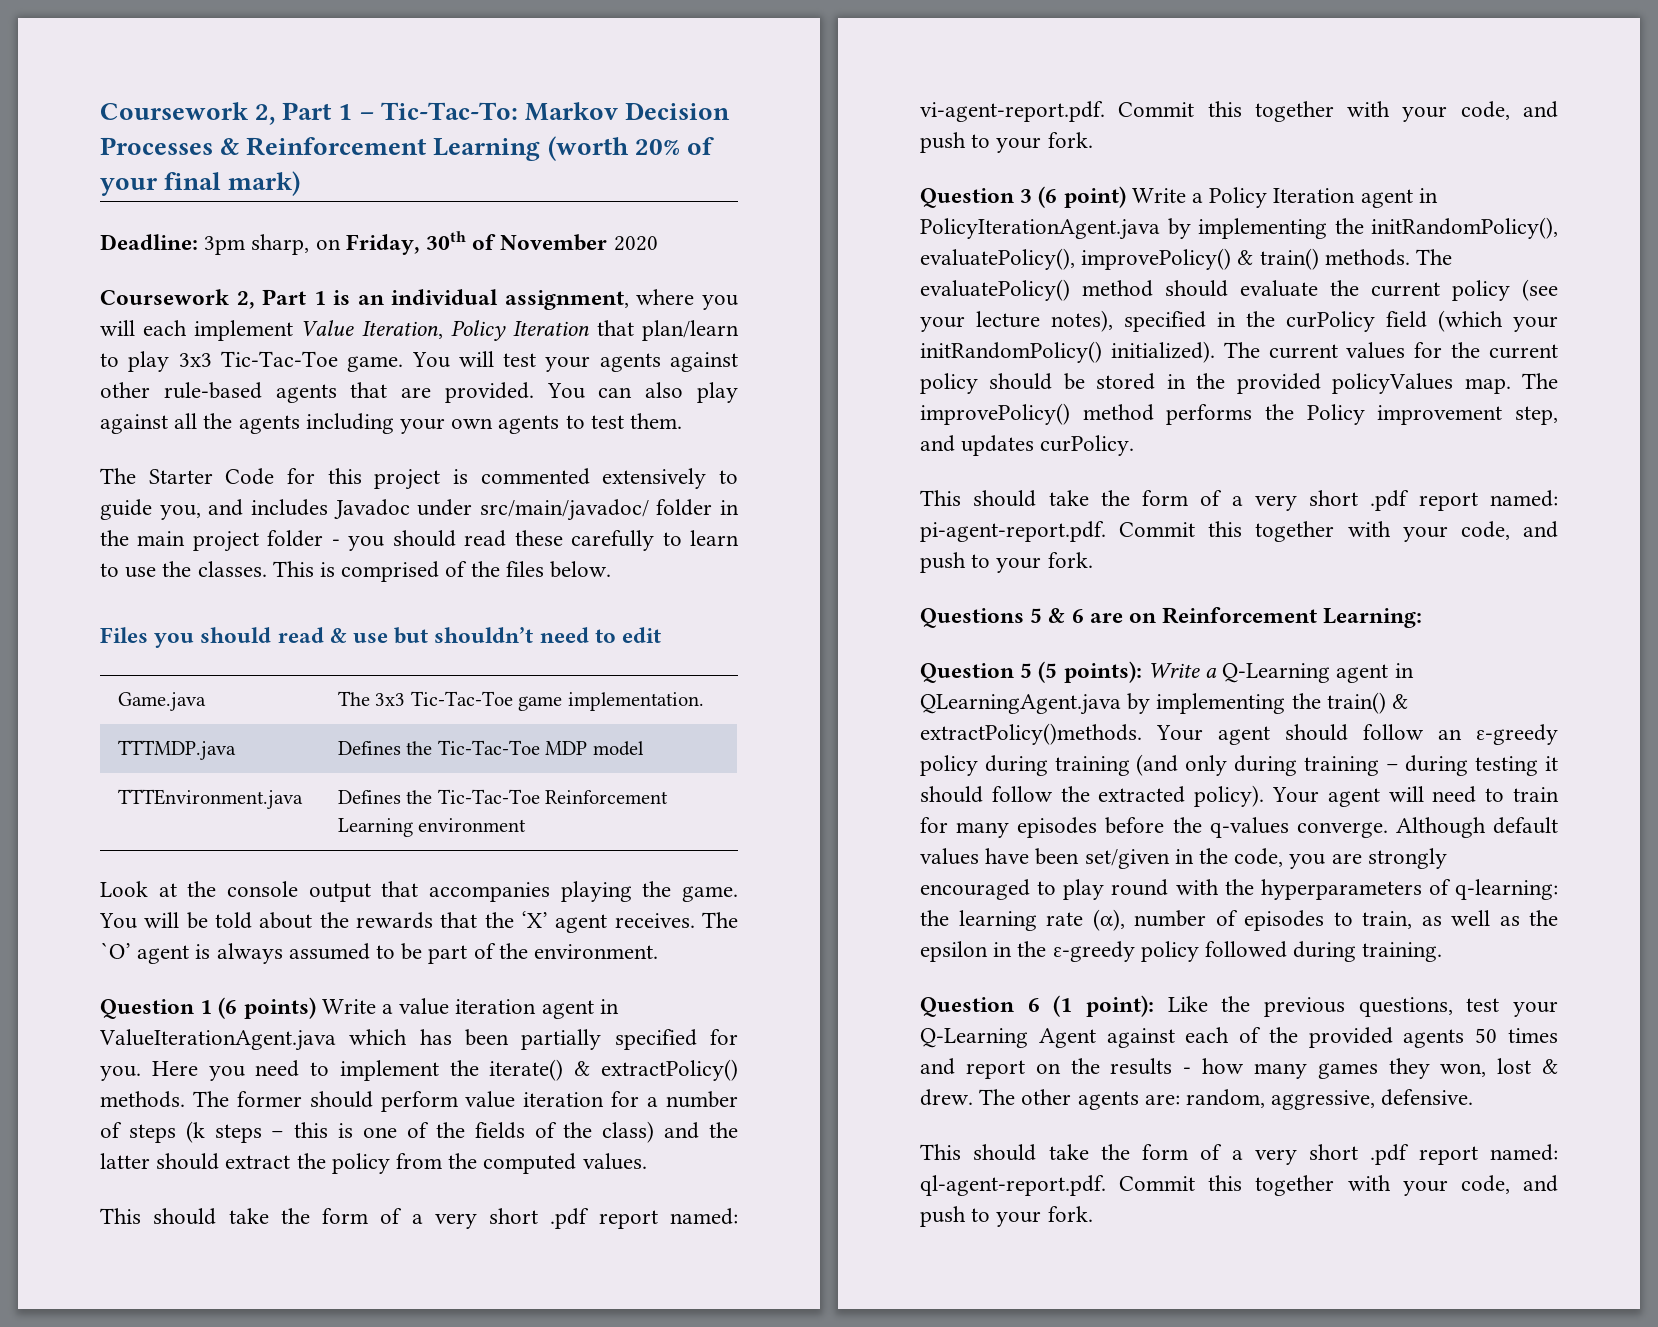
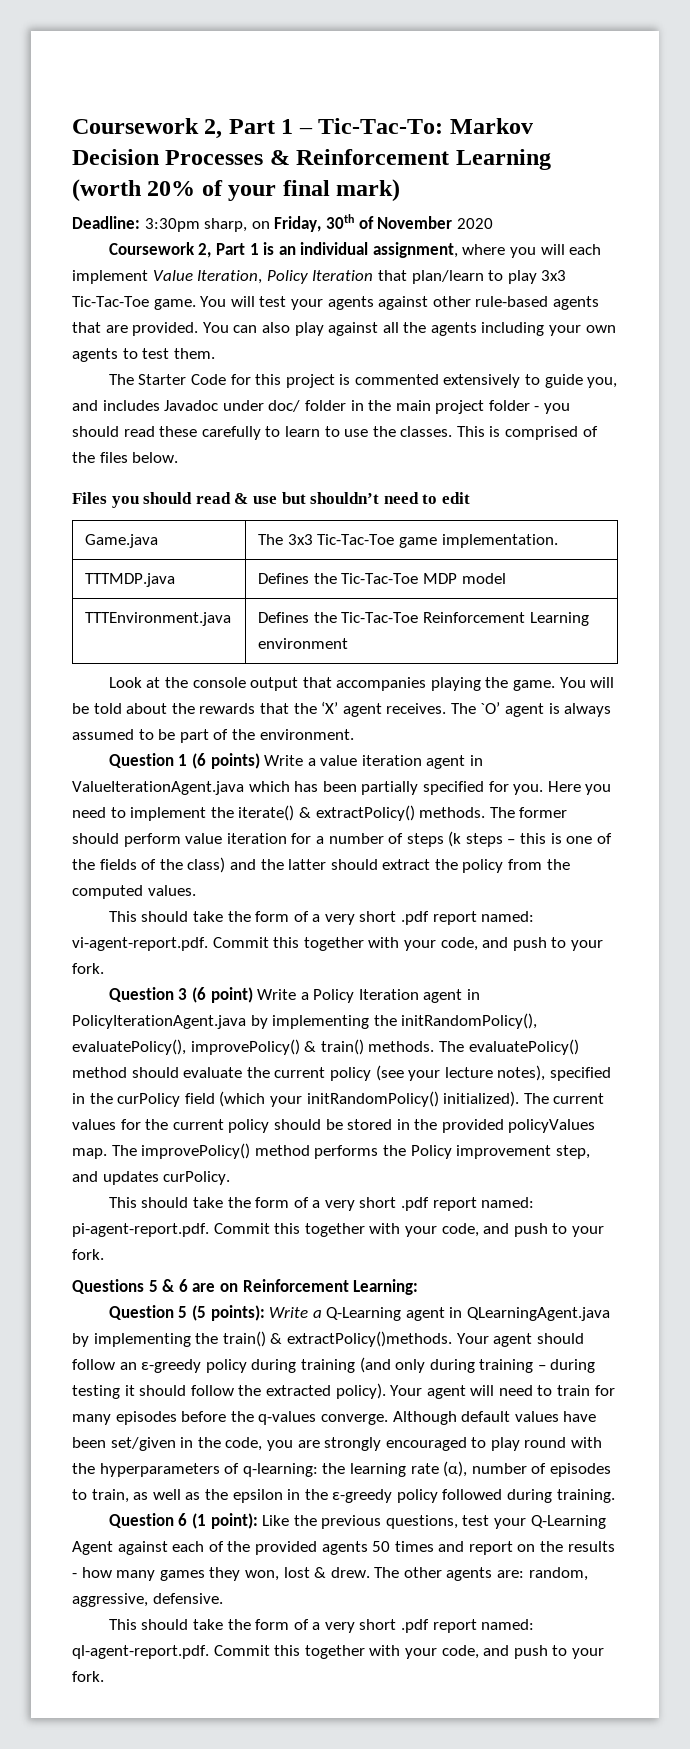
[204,236,246,255] 3pm -> [144,218,200,232] 3:30pm
[479,499,649,521] src/main/javadoc/ -> [268,400,301,412] doc/

